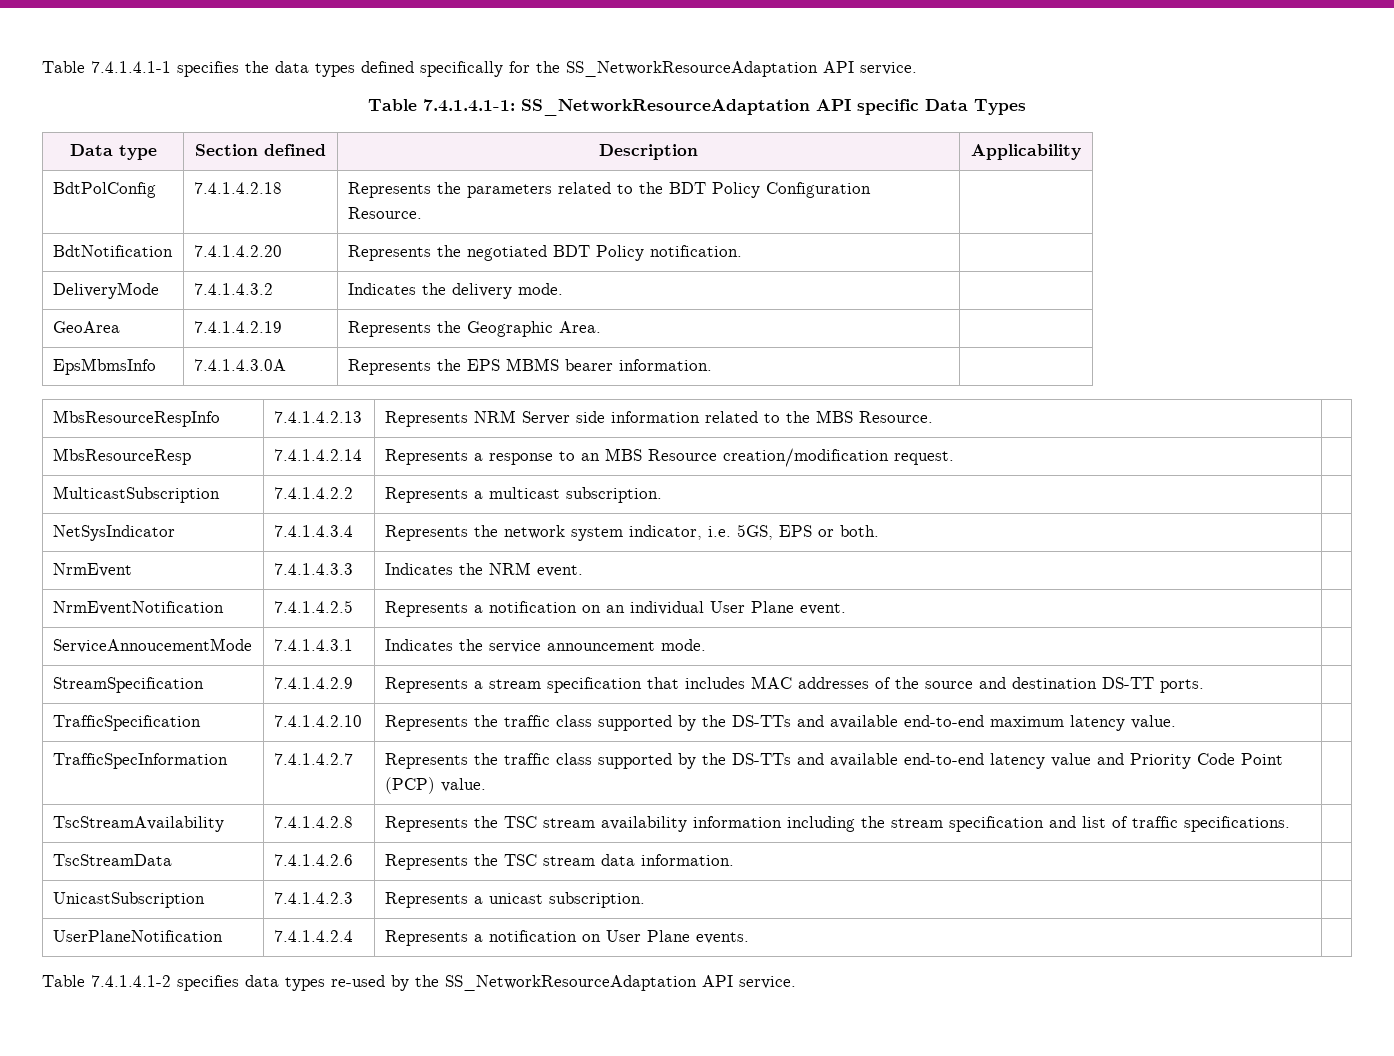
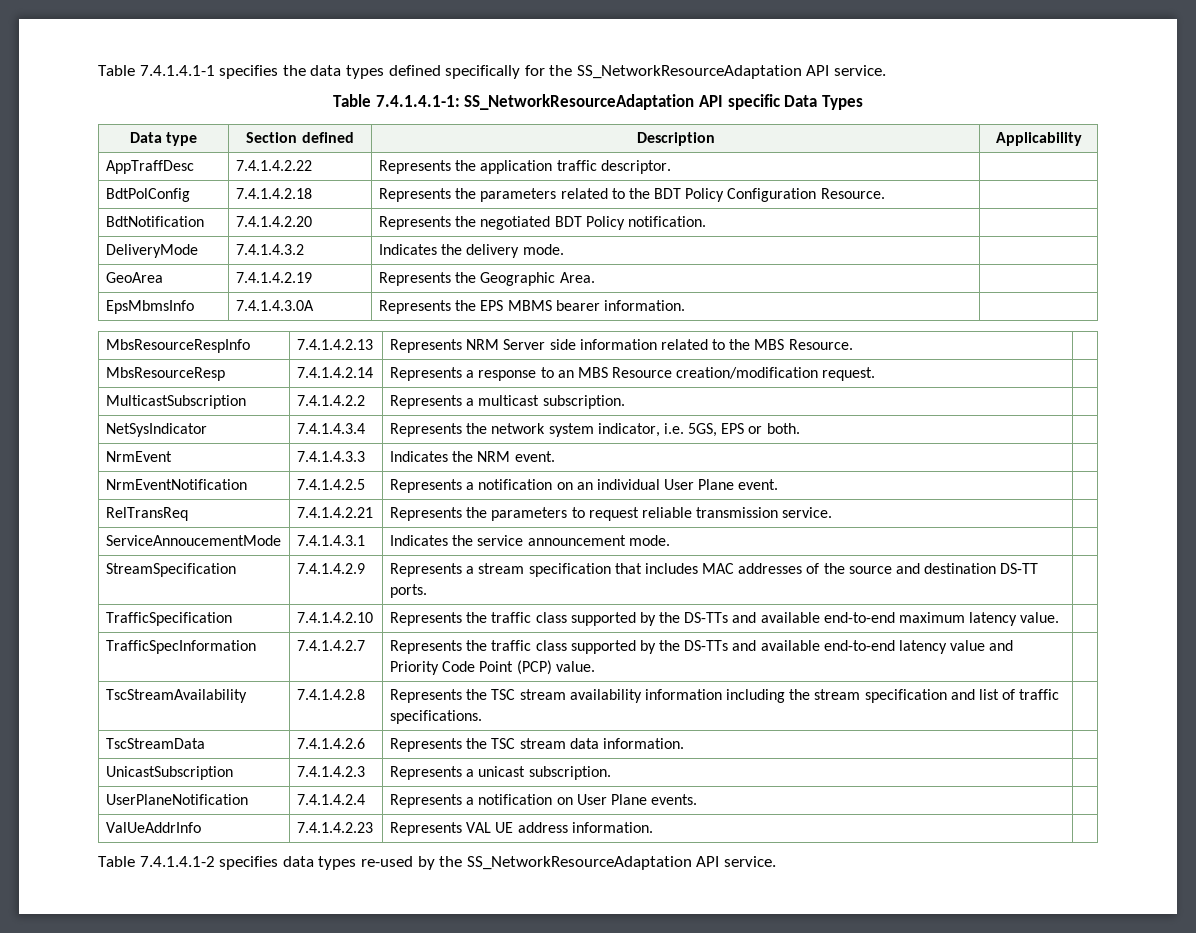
(1081, 152) none -> [105,160,194,174] [235,160,312,171] [378,160,671,174] // AppTraffDesc | 7.4.1.4.2.22 | Represents the application traffic descriptor. |
(846, 609) none -> [105,507,188,521] [296,507,373,518] [389,507,833,521] // RelTransReq | 7.4.1.4.2.21 | Represents the parameters to request reliable transmission service. |
(749, 938) none -> [105,822,201,833] [296,822,373,833] [389,822,653,836] // ValUeAddrInfo | 7.4.1.4.2.23 | Represents VAL UE address information. |

